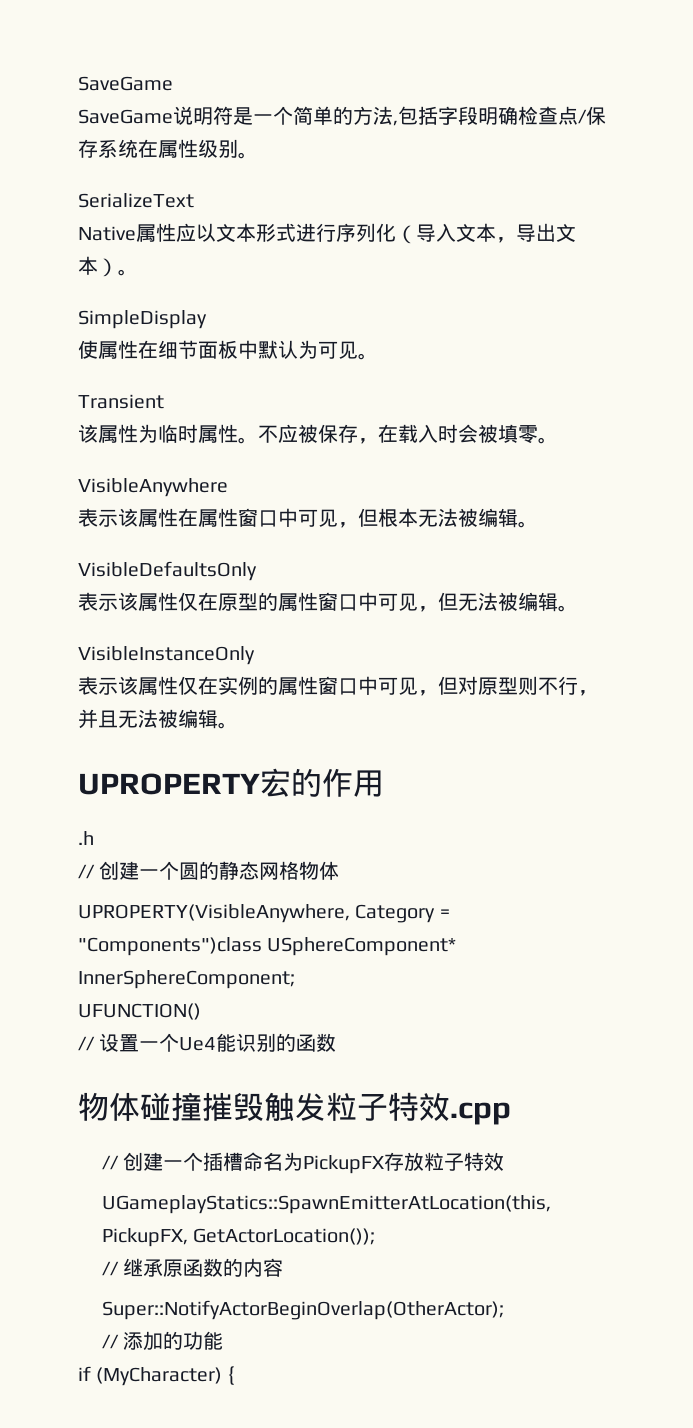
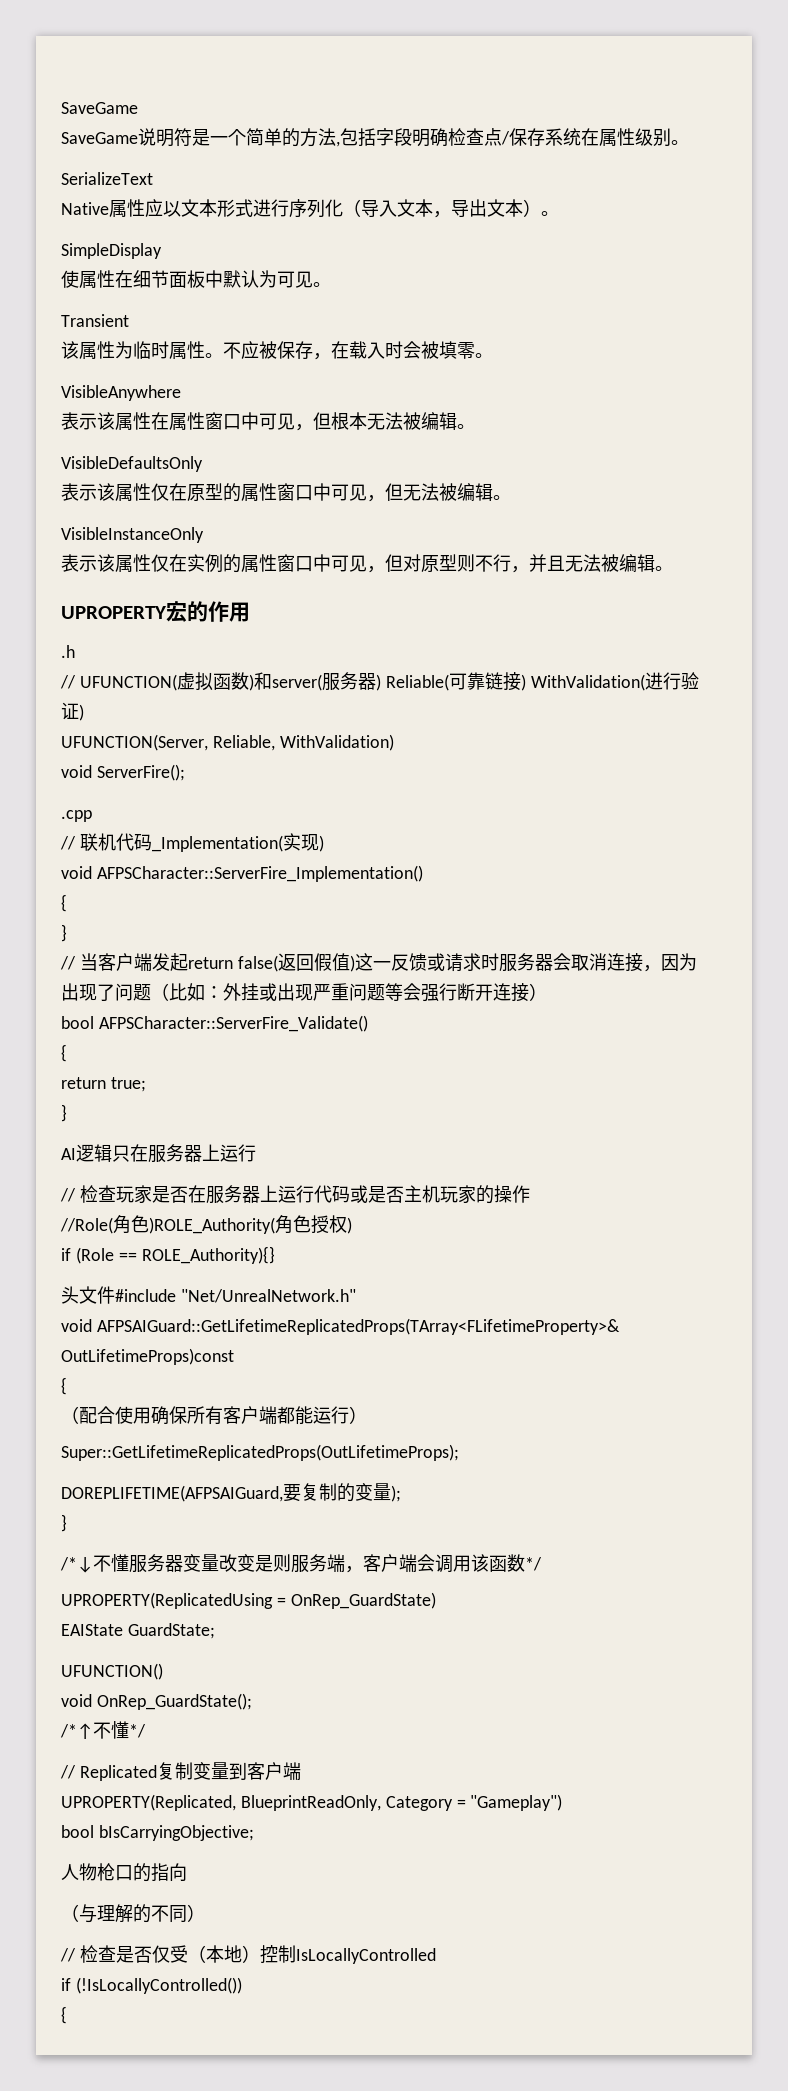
[99,861,340,880] [78,904,450,923] [78,937,457,956] [78,970,295,989] [78,1003,201,1020] [78,1033,337,1052] [78,1092,511,1125] [102,1152,505,1174] [102,1195,552,1214] [102,1228,376,1247] [102,1258,284,1277] [102,1300,505,1320] [102,1331,224,1351] [78,1366,223,1386] 创建一个圆的静态网格物体 // UPROPERTY(VisibleAnywhere, Category = "Components")class USphereComponent* InnerSphereComponent; // UFUNCTION() // // 设置一个Ue4能识别的函数 // 物体碰撞摧毁触发粒子特效.cpp // // 创建一个插槽命名为PickupFX存放粒子特效 // UGameplayStatics::SpawnEmitterAtLocation(this, PickupFX, GetActorLocation()); // // 继承原函数的内容 // Super::NotifyActorBeginOverlap(OtherActor); // // 添加的功能 // if (MyCharacter) -> [79,672,699,691] [61,702,84,721] [61,734,394,751] [61,764,185,781] [61,810,92,822] [60,833,324,852] [61,865,423,882] [61,894,67,912] [61,924,67,942] [60,953,697,972] [61,983,547,1002] [61,1015,368,1032] [61,1044,67,1062] [61,1077,146,1092] [61,1104,67,1122] [61,1144,256,1163] [60,1185,530,1204] [60,1215,352,1234] [61,1246,275,1264] [61,1286,356,1304] [61,1318,620,1335] [61,1348,234,1365] [61,1377,67,1395] [61,1406,367,1425] [61,1444,459,1461] [61,1483,401,1502] [61,1514,67,1532] [60,1554,542,1573] [61,1592,436,1609] [61,1623,215,1639] [61,1663,163,1680] [61,1693,252,1710] [60,1721,146,1739] [60,1762,301,1781] [61,1794,563,1811] [61,1825,254,1841] [61,1863,187,1882] [61,1904,205,1923] [60,1945,436,1964] [61,1977,242,1994] UFUNCTION(虚拟函数)和server(服务器) Reliable(可靠链接) WithValidation(进行验证) // UFUNCTION(Server, Reliable, WithValidation) // void ServerFire(); // .cpp // // 联机代码_Implementation(实现) // void AFPSCharacter::ServerFire_Implementation() // { // } // // 当客户端发起return false(返回假值)这一反馈或请求时服务器会取消连接，因为出现了问题（比如：外挂或出现严重问题等会强行断开连接） // bool AFPSCharacter::ServerFire_Validate() // { // return true; // } // AI逻辑只在服务器上运行 // // 检查玩家是否在服务器上运行代码或是否主机玩家的操作 // //Role(角色)ROLE_Authority(角色授权) // if (Role == ROLE_Authority){} // 头文件#include "Net/UnrealNetwork.h" // void AFPSAIGuard::GetLifetimeReplicatedProps(TArray<FLifetimeProperty>& OutLifetimeProps)const // { // （配合使用确保所有客户端都能运行） // Super::GetLifetimeReplicatedProps(OutLifetimeProps); // DOREPLIFETIME(AFPSAIGuard,要复制的变量); // } // /*↓不懂服务器变量改变是则服务端，客户端会调用该函数*/ // UPROPERTY(ReplicatedUsing = OnRep_GuardState) // EAIState GuardState; // UFUNCTION() // void OnRep_GuardState(); // /*↑不懂*/ // // Replicated复制变量到客户端 // UPROPERTY(Replicated, BlueprintReadOnly, Category = "Gameplay") // bool bIsCarryingObjective; // 人物枪口的指向 // （与理解的不同） // // 检查是否仅受（本地）控制IsLocallyControlled // if (!IsLocallyControlled()) //

